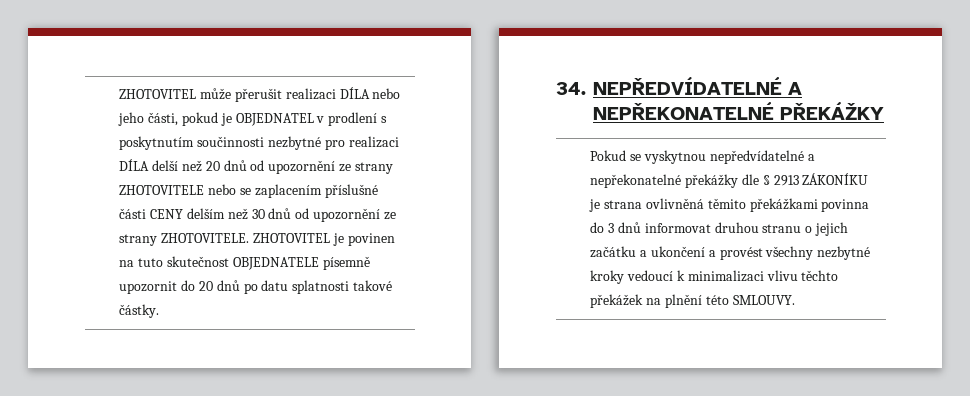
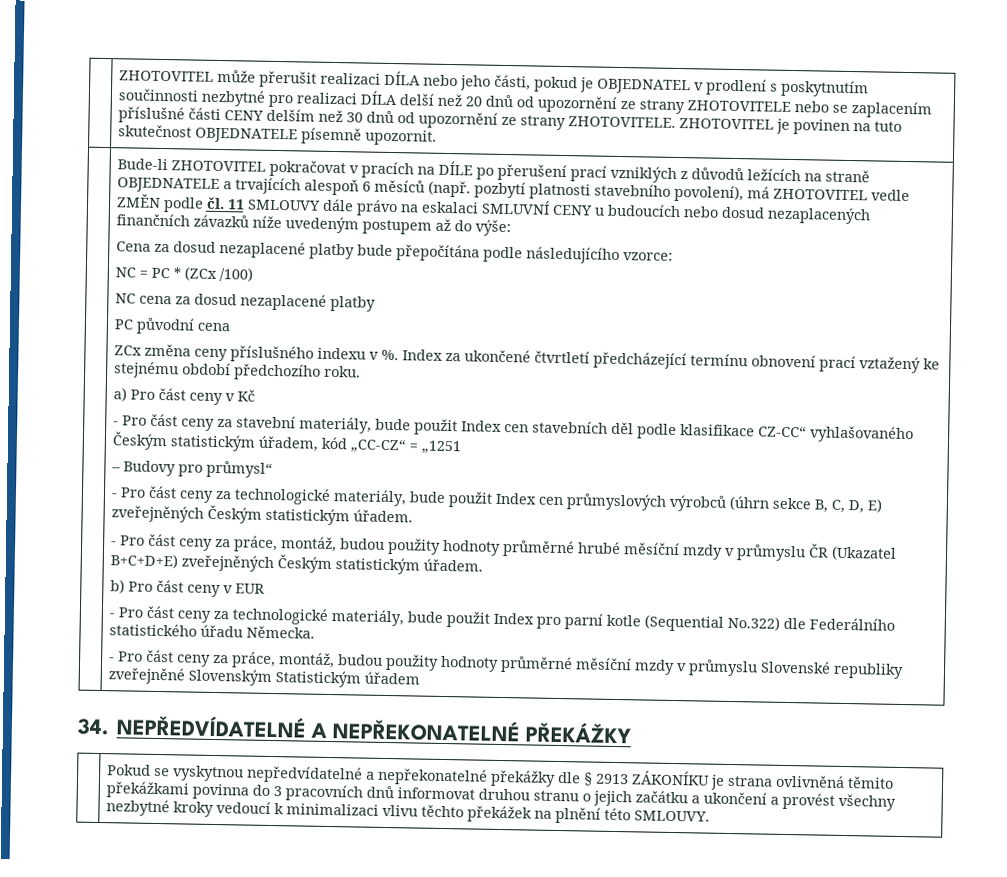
[119,280,392,294] [119,304,160,318] upozornit do 20 dnů po datu splatnosti takové částky. -> [364,129,437,146] [116,158,870,183] [116,177,910,203] [115,193,871,225] [115,213,511,237] [115,240,673,264] [114,266,253,282] [114,293,376,312] [113,317,230,335] [113,343,940,374] [113,361,361,381] [112,387,255,406] [112,413,914,444] [111,431,461,455] [110,460,273,478] [110,485,883,514] [110,504,413,526] [110,533,897,562] [109,553,483,575] [109,579,265,598] [108,605,895,632] [108,623,315,639] [108,649,904,680] [107,667,420,688] upozornit. // | Bude-li ZHOTOVITEL pokračovat v pracích na DÍLE po přerušení prací vzniklých z důvodů ležících na straně OBJEDNATELE a trvajících alespoň 6 měsíců (např. pozbytí platnosti stavebního povolení), má ZHOTOVITEL vedle ZMĚN podle čl. 11 SMLOUVY dále právo na eskalaci SMLUVNÍ CENY u budoucích nebo dosud nezaplacených finančních závazků níže uvedeným postupem až do výše: // Cena za dosud nezaplacené platby bude přepočítána podle následujícího vzorce: // NC = PC * (ZCx /100) // NC cena za dosud nezaplacené platby // PC původní cena // ZCx změna ceny příslušného indexu v %. Index za ukončené čtvrtletí předcházející termínu obnovení prací vztažený ke stejnému období předchozího roku. // a) Pro část ceny v Kč // - Pro část ceny za stavební materiály, bude použit Index cen stavebních děl podle klasifikace CZ-CC“ vyhlašovaného Českým statistickým úřadem, kód „CC-CZ“ = „1251 // – Budovy pro průmysl“ // - Pro část ceny za technologické materiály, bude použit Index cen průmyslových výrobců (úhrn sekce B, C, D, E) zveřejněných Českým statistickým úřadem. // - Pro část ceny za práce, montáž, budou použity hodnoty průměrné hrubé měsíční mzdy v průmyslu ČR (Ukazatel B+C+D+E) zveřejněných Českým statistickým úřadem. // b) Pro část ceny v EUR // - Pro část ceny za technologické materiály, bude použit Index pro parní kotle (Sequential No.322) dle Federálního statistického úřadu Německa. // - Pro část ceny za práce, montáž, budou použity hodnoty průměrné měsíční mzdy v průmyslu Slovenské republiky zveřejněné Slovenským Statistickým úřadem
(615, 228) none -> [284,784,363,802] pracovních

